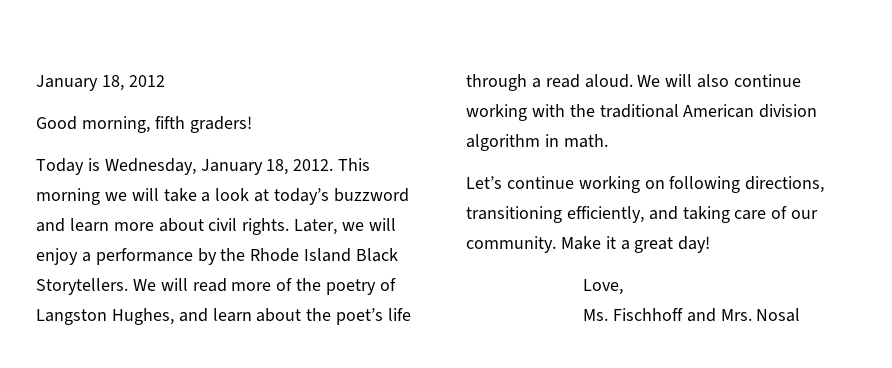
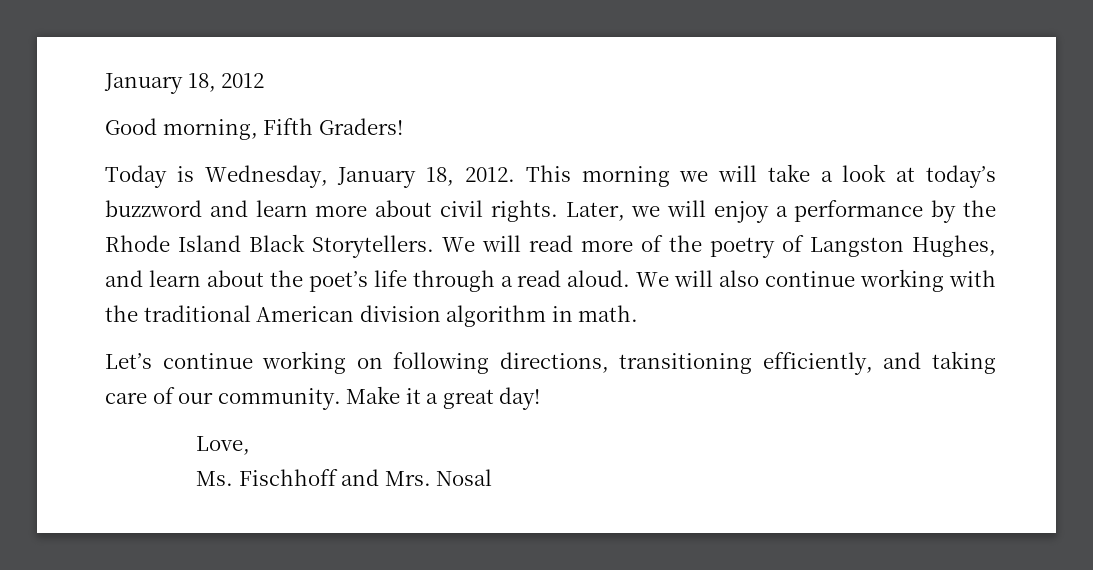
[154,116,252,133] fifth graders! -> [263,118,403,135] Fifth Graders!

